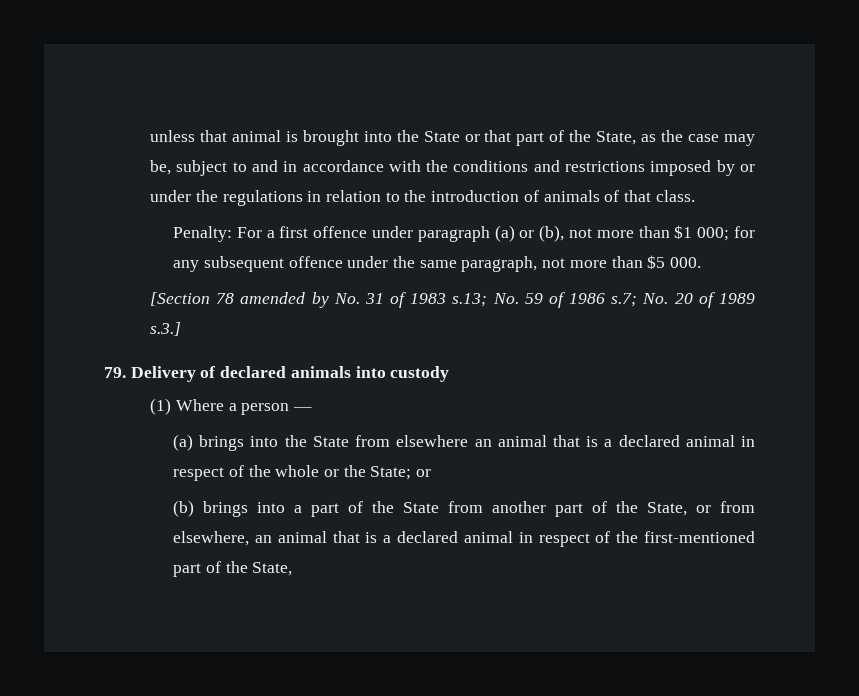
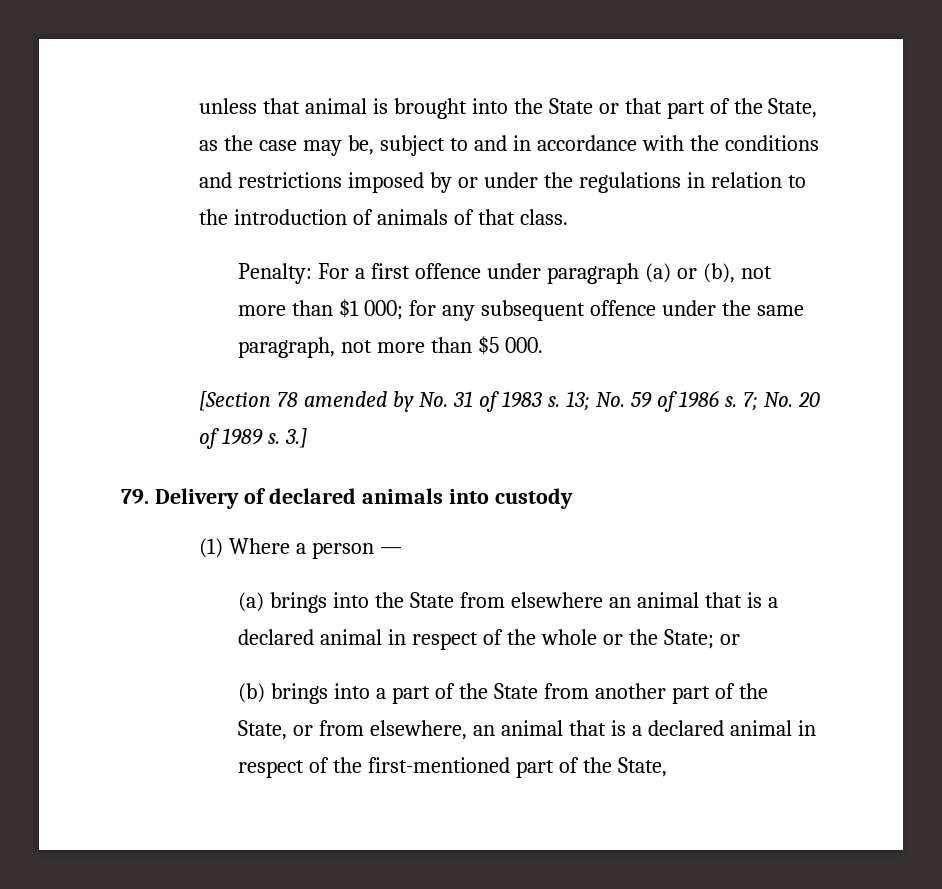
[452,293,488,307] s.13; -> [547,391,590,411] s. 13;
[611,293,638,307] s.7; -> [725,392,759,411] s. 7;
[150,322,182,336] s.3.] -> [268,428,308,448] s. 3.]

